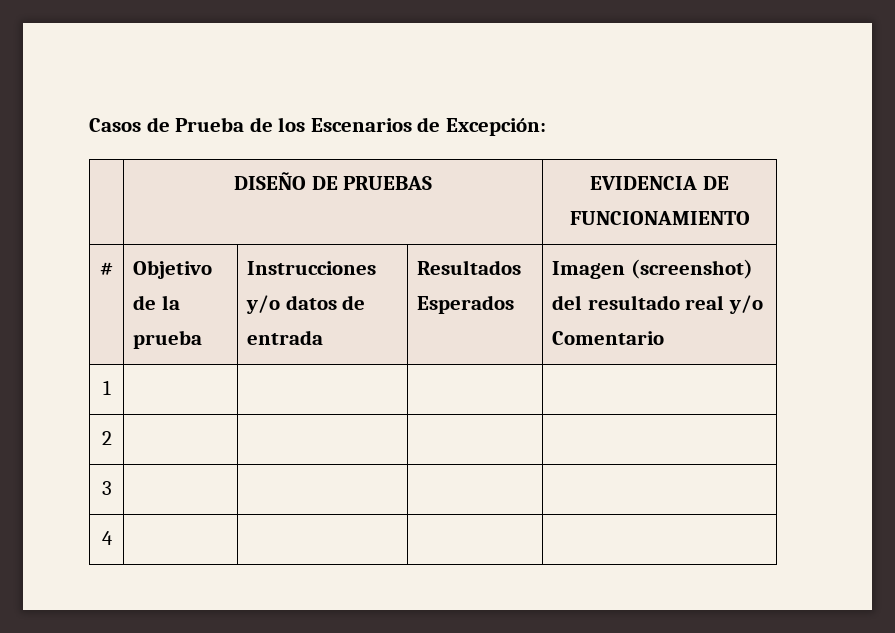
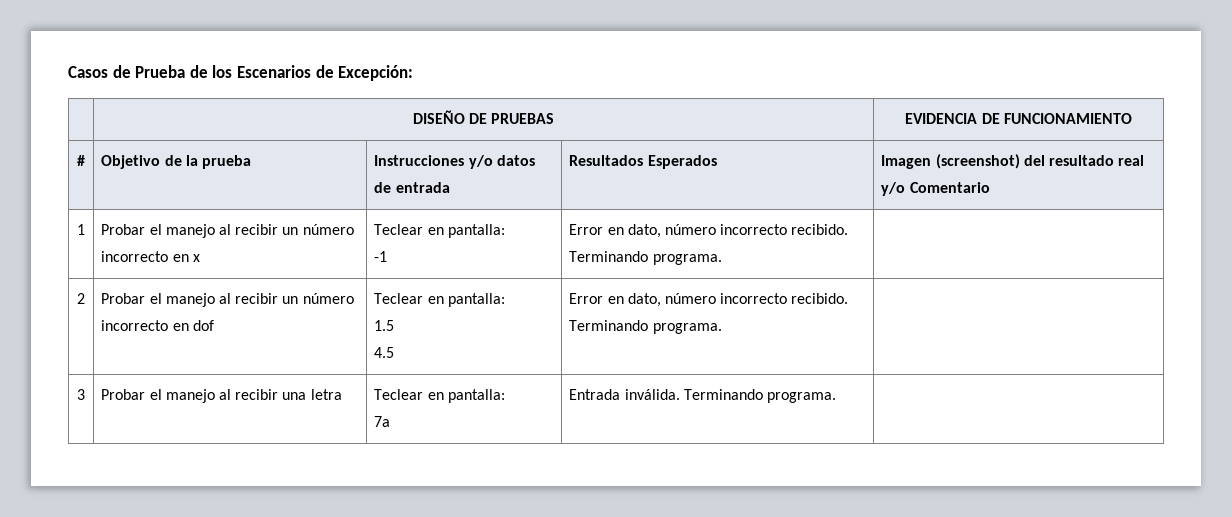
[101,431,112,445] [101,481,112,495] [101,531,113,545] | | | // 2 | | | | // 3 | | | | // 4 | | | -> [101,224,354,238] [101,251,200,262] [374,224,505,238] [374,251,388,262] [569,224,849,238] [569,251,722,265] [77,293,85,304] [101,293,354,307] [101,320,214,331] [374,293,505,307] [374,320,395,331] [374,347,395,358] [569,293,849,307] [569,320,722,334] [77,389,85,400] [101,389,342,403] [374,389,505,403] [374,416,391,427] [569,389,836,403] Probar el manejo al recibir un número incorrecto en x | Teclear en pantalla: // -1 | Error en dato, número incorrecto recibido. Terminando programa. | // 2 | Probar el manejo al recibir un número incorrecto en dof | Teclear en pantalla: // 1.5 // 4.5 | Error en dato, número incorrecto recibido. Terminando programa. | // 3 | Probar el manejo al recibir una letra | Teclear en pantalla: // 7a | Entrada inválida. Terminando programa.

